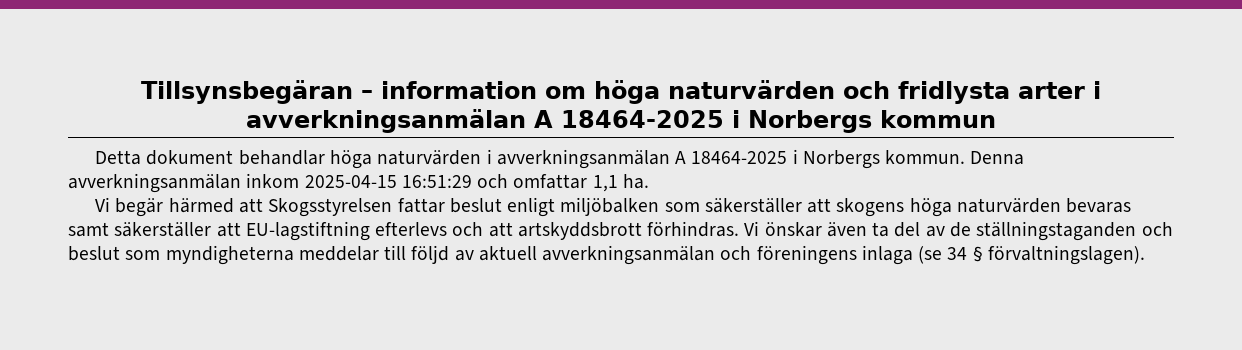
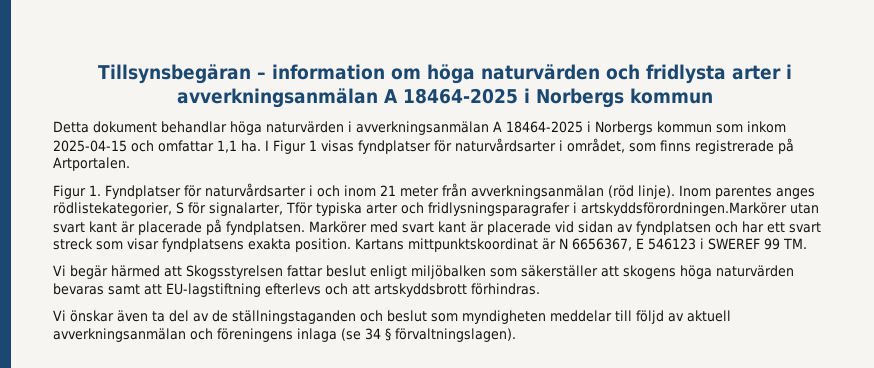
[885,150,1025,165] [68,173,241,193] kommun. Denna avverkningsanmälan -> [657,121,743,133] kommun som
[401,175,472,188] 16:51:29 -> (127, 146) none
(649, 181) none -> [265,138,794,154] [53,157,130,171] [53,183,815,199] [53,202,819,216] [53,219,821,235] [53,238,807,252] I Figur 1 visas fyndplatser för naturvårdsarter i området, som finns registrerade på Artportalen. // Figur 1. Fyndplatser för naturvårdsarter i och inom 21 meter från avverkningsanmälan (röd linje). Inom parentes anges rödlistekategorier, S för signalarter, Tför typiska arter och fridlysningsparagrafer i artskyddsförordningen.Markörer utan svart kant är placerade på fyndplatsen. Markörer med svart kant är placerade vid sidan av fyndplatsen och har ett svart streck som visar fyndplatsens exakta position. Kartans mittpunktskoordinat är N 6656367, E 546123 i SWEREF 99 TM.
[114,222,212,237] säkerställer -> (140, 289) none
(740, 229) none -> (540, 289) //
[165,245,294,265] myndigheterna -> [462,310,546,324] myndigheten

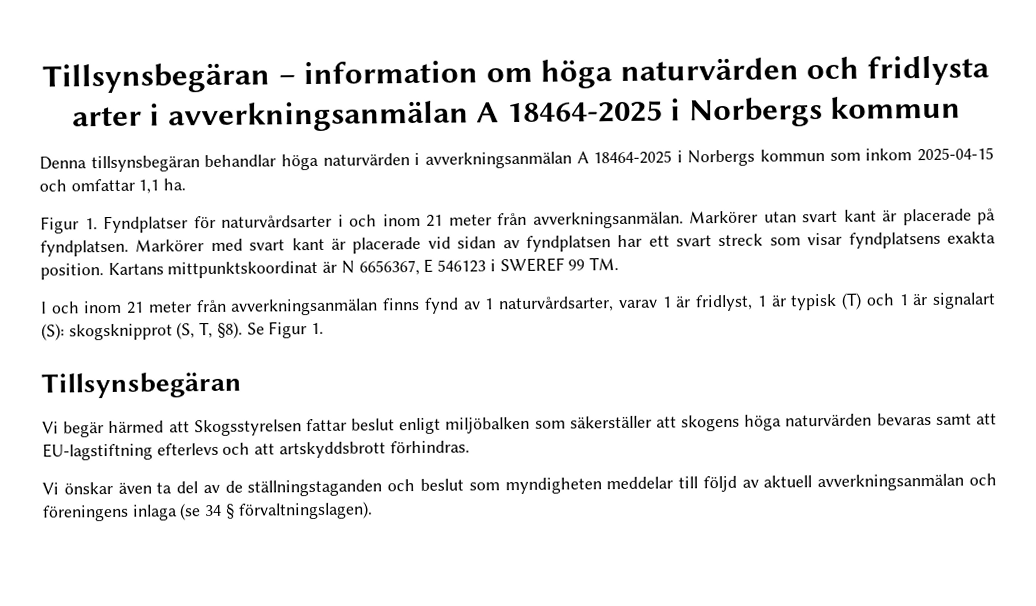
[53,121,157,133] Detta dokument -> [39,155,200,173] Denna tillsynsbegäran
[265,138,794,154] [53,157,130,171] I Figur 1 visas fyndplatser för naturvårdsarter i området, som finns registrerade på Artportalen. -> (187, 184) none
[470,185,815,199] [53,202,787,216] avverkningsanmälan (röd linje). Inom parentes anges rödlistekategorier, S för signalarter, Tför typiska arter och fridlysningsparagrafer i artskyddsförordningen.Markörer -> [532,210,758,229] avverkningsanmälan. Markörer
[715,221,738,233] och -> (611, 243) none
(807, 243) none -> [40,292,997,316] [41,321,325,341] [41,371,242,399] // I och inom 21 meter från avverkningsanmälan finns fynd av 1 naturvårdsarter, varav 1 är fridlyst, 1 är typisk (T) och 1 är signalart (S): skogsknipprot (S, T, §8). Se Figur 1. // Tillsynsbegäran

